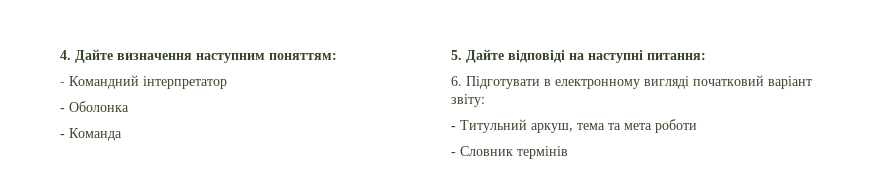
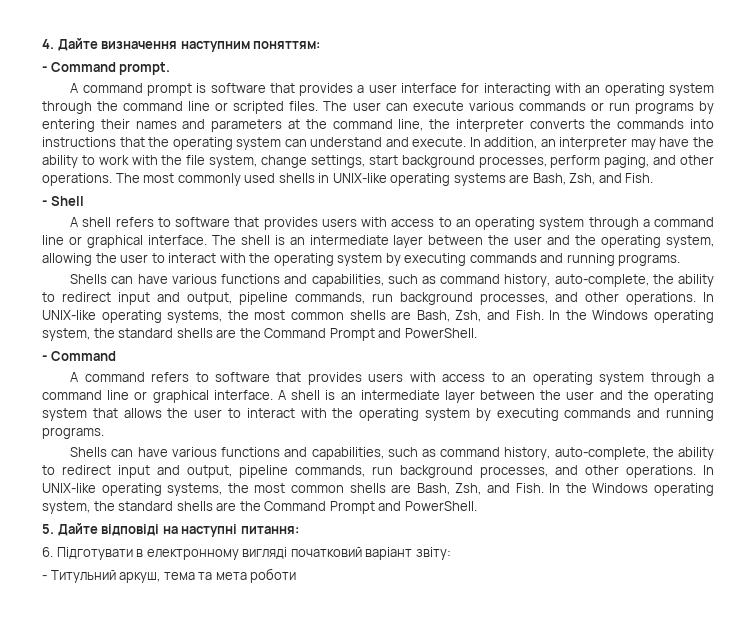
[69,75,227,89] [60,101,129,112] [60,128,122,141] Командний інтерпретатор // - Оболонка // - Команда -> [50,62,171,75] [70,83,714,96] [42,101,714,114] [42,119,715,132] [42,137,714,150] [42,155,715,168] [42,173,654,186] [42,196,84,206] [70,217,715,230] [42,235,714,248] [42,253,681,266] [70,274,714,287] [42,292,714,305] [42,310,715,323] [42,328,477,341] [42,351,116,361] [70,372,715,385] [42,390,714,403] [42,408,714,421] [42,427,104,439] [70,447,714,460] [42,465,714,478] [42,483,715,496] [42,501,477,514] Command prompt. // A command prompt is software that provides a user interface for interacting with an operating system through the command line or scripted files. The user can execute various commands or run programs by entering their names and parameters at the command line, the interpreter converts the commands into instructions that the operating system can understand and execute. In addition, an interpreter may have the ability to work with the file system, change settings, start background processes, perform paging, and other operations. The most commonly used shells in UNIX-like operating systems are Bash, Zsh, and Fish. // - Shell // A shell refers to software that provides users with access to an operating system through a command line or graphical interface. The shell is an intermediate layer between the user and the operating system, allowing the user to interact with the operating system by executing commands and running programs. // Shells can have various functions and capabilities, such as command history, auto-complete, the ability to redirect input and output, pipeline commands, run background processes, and other operations. In UNIX-like operating systems, the most common shells are Bash, Zsh, and Fish. In the Windows operating system, the standard shells are the Command Prompt and PowerShell. // - Command // A command refers to software that provides users with access to an operating system through a command line or graphical interface. A shell is an intermediate layer between the user and the operating system that allows the user to interact with the operating system by executing commands and running programs. // Shells can have various functions and capabilities, such as command history, auto-complete, the ability to redirect input and output, pipeline commands, run background processes, and other operations. In UNIX-like operating systems, the most common shells are Bash, Zsh, and Fish. In the Windows operating system, the standard shells are the Command Prompt and PowerShell.
[451,146,568,159] // - Словник термінів -> (297, 575) none

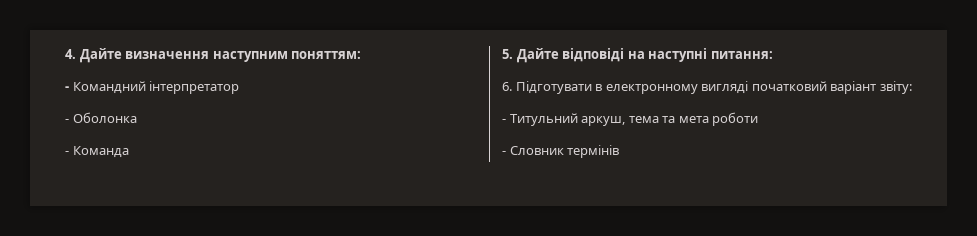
[50,62,171,75] [70,83,714,96] [42,101,714,114] [42,119,715,132] [42,137,714,150] [42,155,715,168] [42,173,654,186] [42,196,84,206] [70,217,715,230] [42,235,714,248] [42,253,681,266] [70,274,714,287] [42,292,714,305] [42,310,715,323] [42,328,477,341] [42,351,116,361] [70,372,715,385] [42,390,714,403] [42,408,714,421] [42,427,104,439] [70,447,714,460] [42,465,714,478] [42,483,715,496] [42,501,477,514] Command prompt. // A command prompt is software that provides a user interface for interacting with an operating system through the command line or scripted files. The user can execute various commands or run programs by entering their names and parameters at the command line, the interpreter converts the commands into instructions that the operating system can understand and execute. In addition, an interpreter may have the ability to work with the file system, change settings, start background processes, perform paging, and other operations. The most commonly used shells in UNIX-like operating systems are Bash, Zsh, and Fish. // - Shell // A shell refers to software that provides users with access to an operating system through a command line or graphical interface. The shell is an intermediate layer between the user and the operating system, allowing the user to interact with the operating system by executing commands and running programs. // Shells can have various functions and capabilities, such as command history, auto-complete, the ability to redirect input and output, pipeline commands, run background processes, and other operations. In UNIX-like operating systems, the most common shells are Bash, Zsh, and Fish. In the Windows operating system, the standard shells are the Command Prompt and PowerShell. // - Command // A command refers to software that provides users with access to an operating system through a command line or graphical interface. A shell is an intermediate layer between the user and the operating system that allows the user to interact with the operating system by executing commands and running programs. // Shells can have various functions and capabilities, such as command history, auto-complete, the ability to redirect input and output, pipeline commands, run background processes, and other operations. In UNIX-like operating systems, the most common shells are Bash, Zsh, and Fish. In the Windows operating system, the standard shells are the Command Prompt and PowerShell. -> [72,81,240,94] [65,112,137,123] [65,146,129,158] Командний інтерпретатор // - Оболонка // - Команда
(297, 575) none -> [502,145,620,158] // - Словник термінів

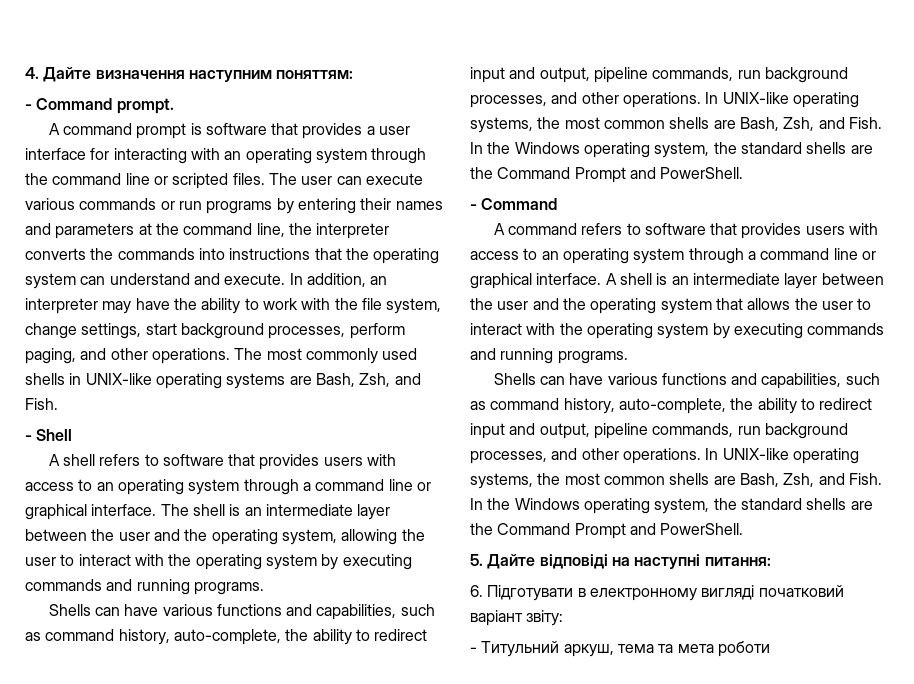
[72,81,240,94] [65,112,137,123] [65,146,129,158] Командний інтерпретатор // - Оболонка // - Команда -> [36,98,174,114] [48,123,411,139] [25,148,427,164] [25,173,423,189] [25,198,443,214] [25,223,390,239] [25,248,440,264] [25,273,388,289] [25,298,442,314] [25,323,405,339] [25,348,418,364] [25,373,421,389] [25,398,58,410] [25,429,73,441] [48,454,397,470] [25,479,431,495] [25,504,391,520] [25,529,425,545] [25,554,412,570] [25,579,264,595] [48,604,435,620] [25,629,428,645] [470,67,848,83] [470,92,859,108] [470,117,882,133] [470,142,873,158] [470,167,744,183] [470,198,558,210] [493,223,879,239] [470,248,876,264] [470,273,884,289] [470,298,872,314] [470,323,885,339] [470,348,628,364] [493,373,880,389] [470,398,873,414] [470,423,848,439] [470,448,859,464] [470,473,882,489] [470,498,873,514] [470,523,744,539] Command prompt. // A command prompt is software that provides a user interface for interacting with an operating system through the command line or scripted files. The user can execute various commands or run programs by entering their names and parameters at the command line, the interpreter converts the commands into instructions that the operating system can understand and execute. In addition, an interpreter may have the ability to work with the file system, change settings, start background processes, perform paging, and other operations. The most commonly used shells in UNIX-like operating systems are Bash, Zsh, and Fish. // - Shell // A shell refers to software that provides users with access to an operating system through a command line or graphical interface. The shell is an intermediate layer between the user and the operating system, allowing the user to interact with the operating system by executing commands and running programs. // Shells can have various functions and capabilities, such as command history, auto-complete, the ability to redirect input and output, pipeline commands, run background processes, and other operations. In UNIX-like operating systems, the most common shells are Bash, Zsh, and Fish. In the Windows operating system, the standard shells are the Command Prompt and PowerShell. // - Command // A command refers to software that provides users with access to an operating system through a command line or graphical interface. A shell is an intermediate layer between the user and the operating system that allows the user to interact with the operating system by executing commands and running programs. // Shells can have various functions and capabilities, such as command history, auto-complete, the ability to redirect input and output, pipeline commands, run background processes, and other operations. In UNIX-like operating systems, the most common shells are Bash, Zsh, and Fish. In the Windows operating system, the standard shells are the Command Prompt and PowerShell.
[502,145,620,158] // - Словник термінів -> (770, 649) none

